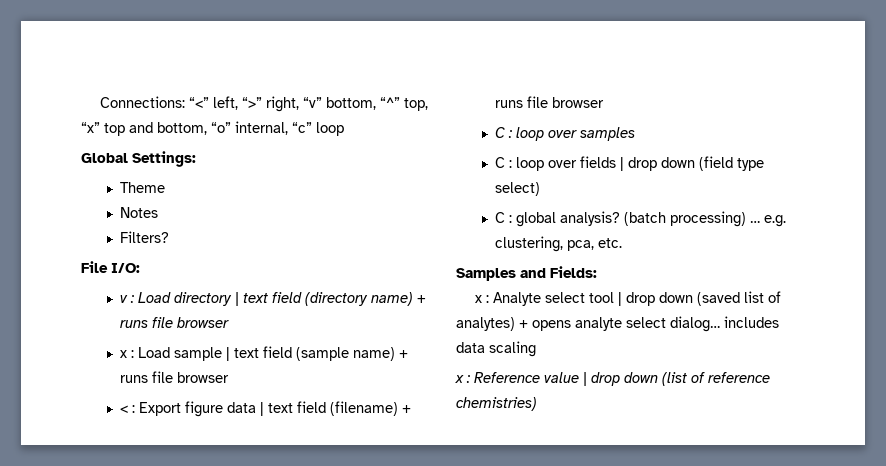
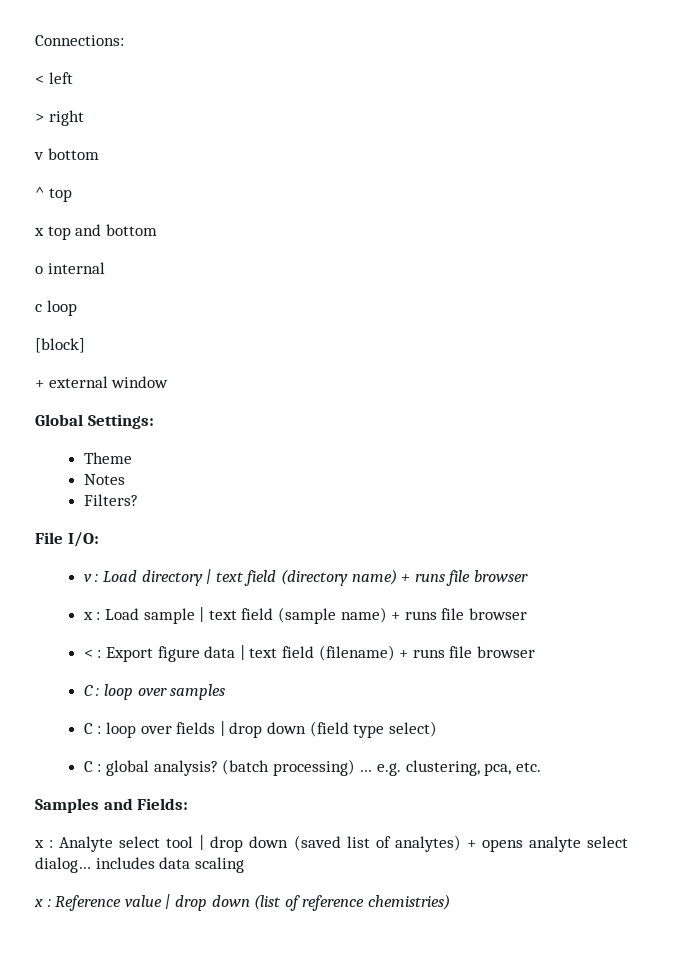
[189,96,429,112] [81,121,344,136] “<” left, “>” right, “v” bottom, “^” top, “x” top and bottom, “o” internal, “c” loop -> [35,72,73,84] [35,110,84,126] [34,148,99,160] [35,187,72,202] [34,224,157,240] [35,262,105,274] [35,300,77,316] [35,338,85,353] [35,376,169,388] // < left // > right // v bottom // ^ top // x top and bottom // o internal // c loop // [block] // + external window

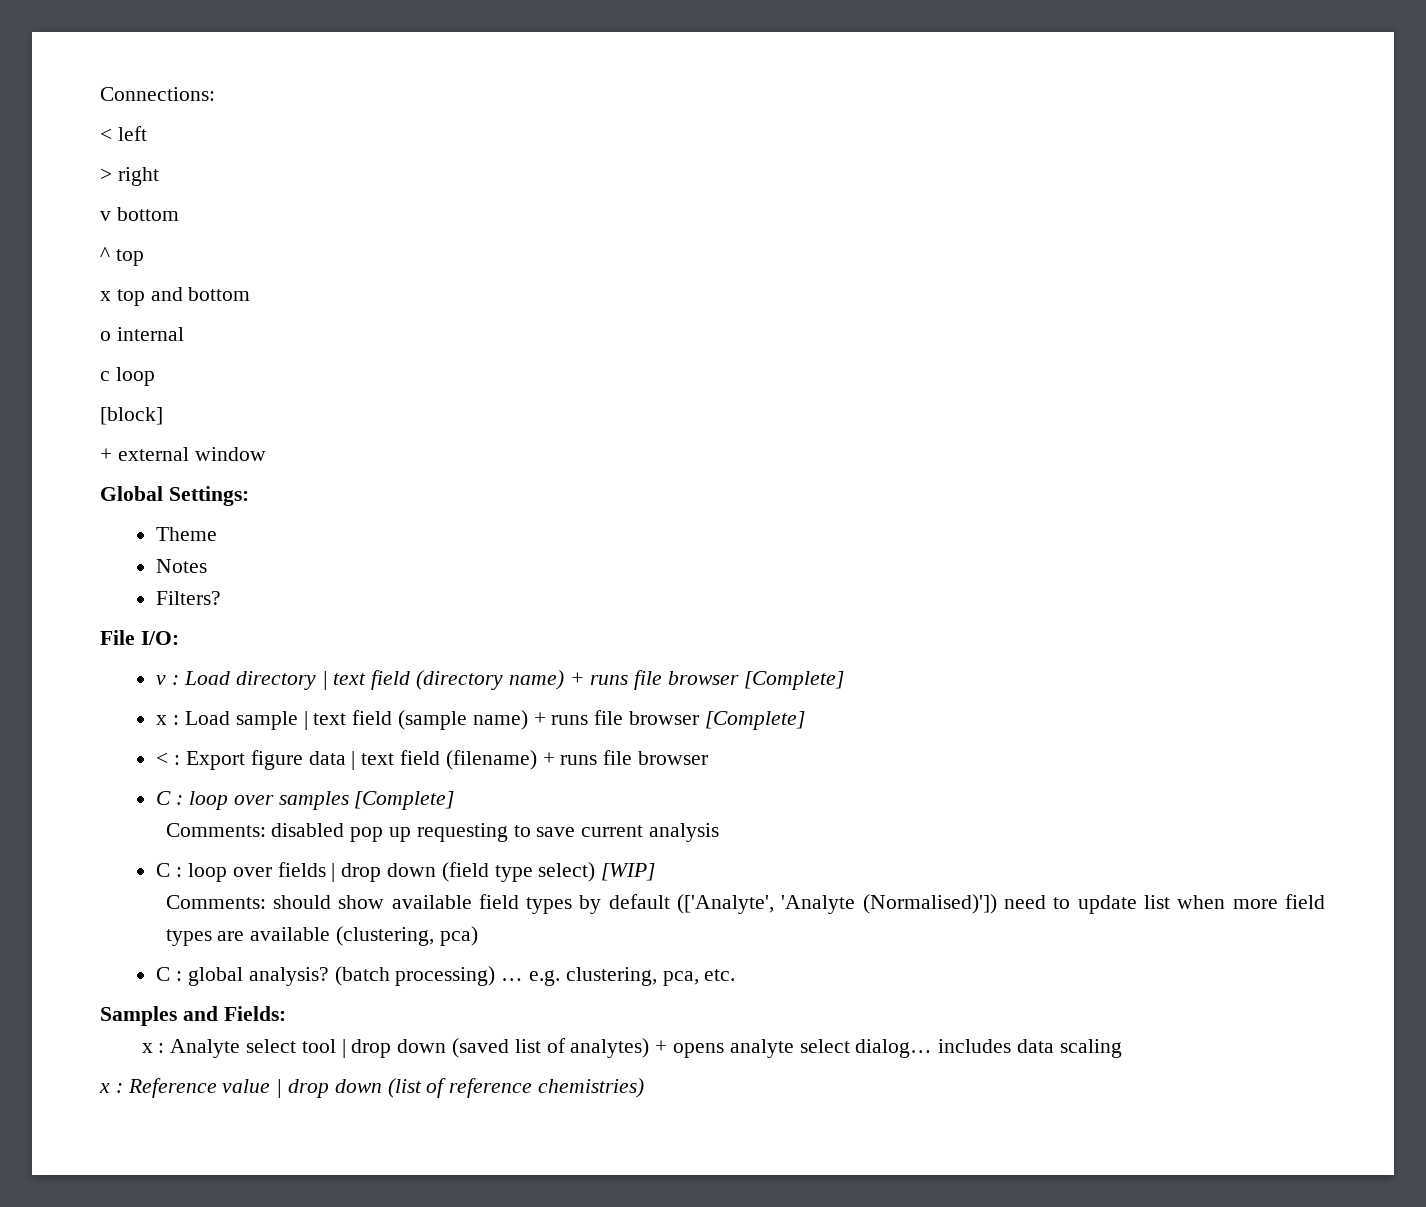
(528, 576) none -> [743,671,844,690] [Complete]
(527, 614) none -> [704,711,805,730] [Complete]
(226, 692) none -> [354,791,455,810] [165,823,720,842] [Complete] // Comments: disabled pop up requesting to save current analysis
(437, 729) none -> [601,863,656,881] [165,894,1326,914] [165,926,478,946] [WIP] // Comments: should show available field types by default (['Analyte', 'Analyte (Normalised)']) need to update list when more field types are available (clustering, pca)

